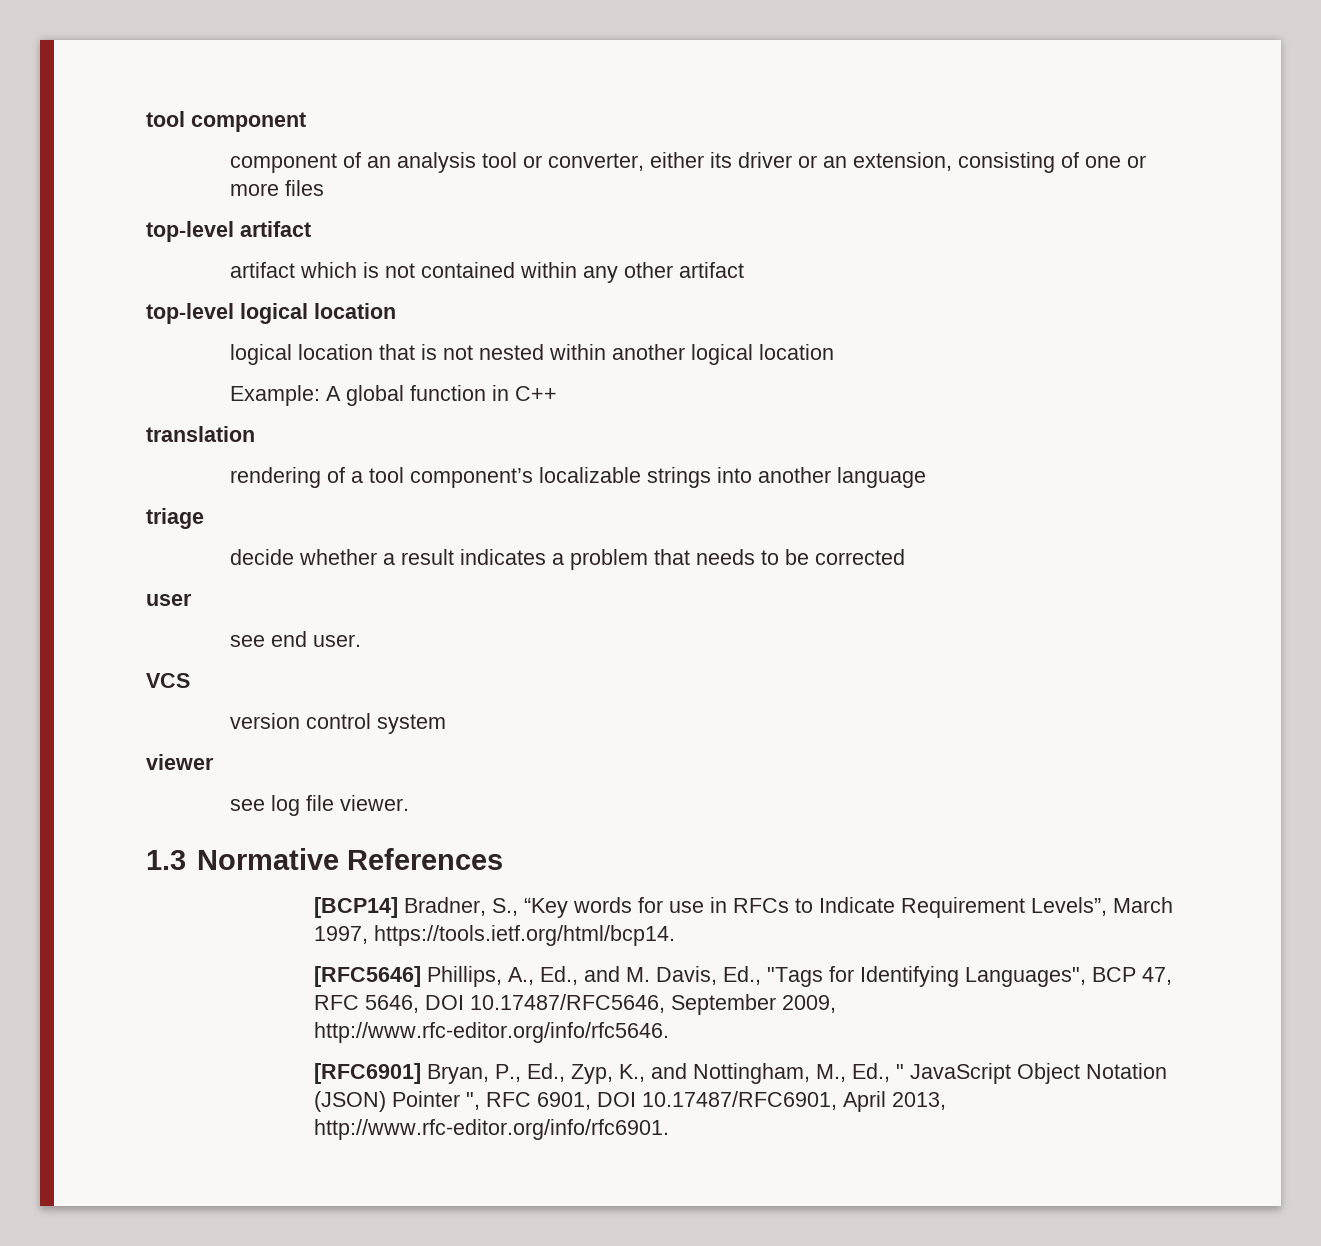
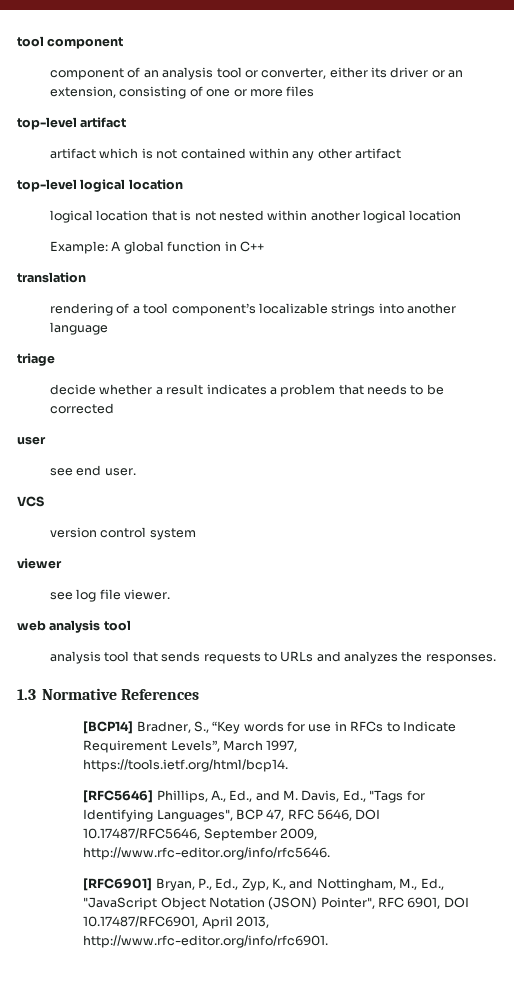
(410, 803) none -> [17,620,131,633] [50,651,496,664] // web analysis tool // analysis tool that sends requests to URLs and analyzes the responses.
[896,1063,1012,1084] " JavaScript -> [83,897,158,910] "JavaScript
[392,1091,481,1110] Pointer ", -> [320,897,375,909] Pointer",

